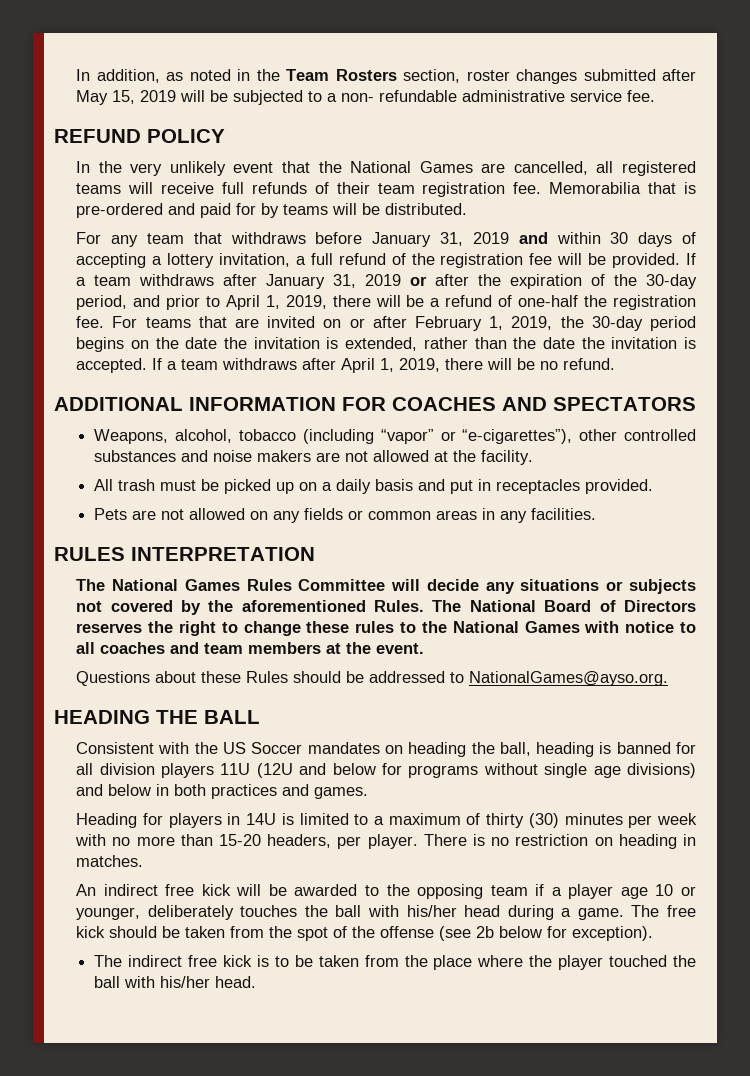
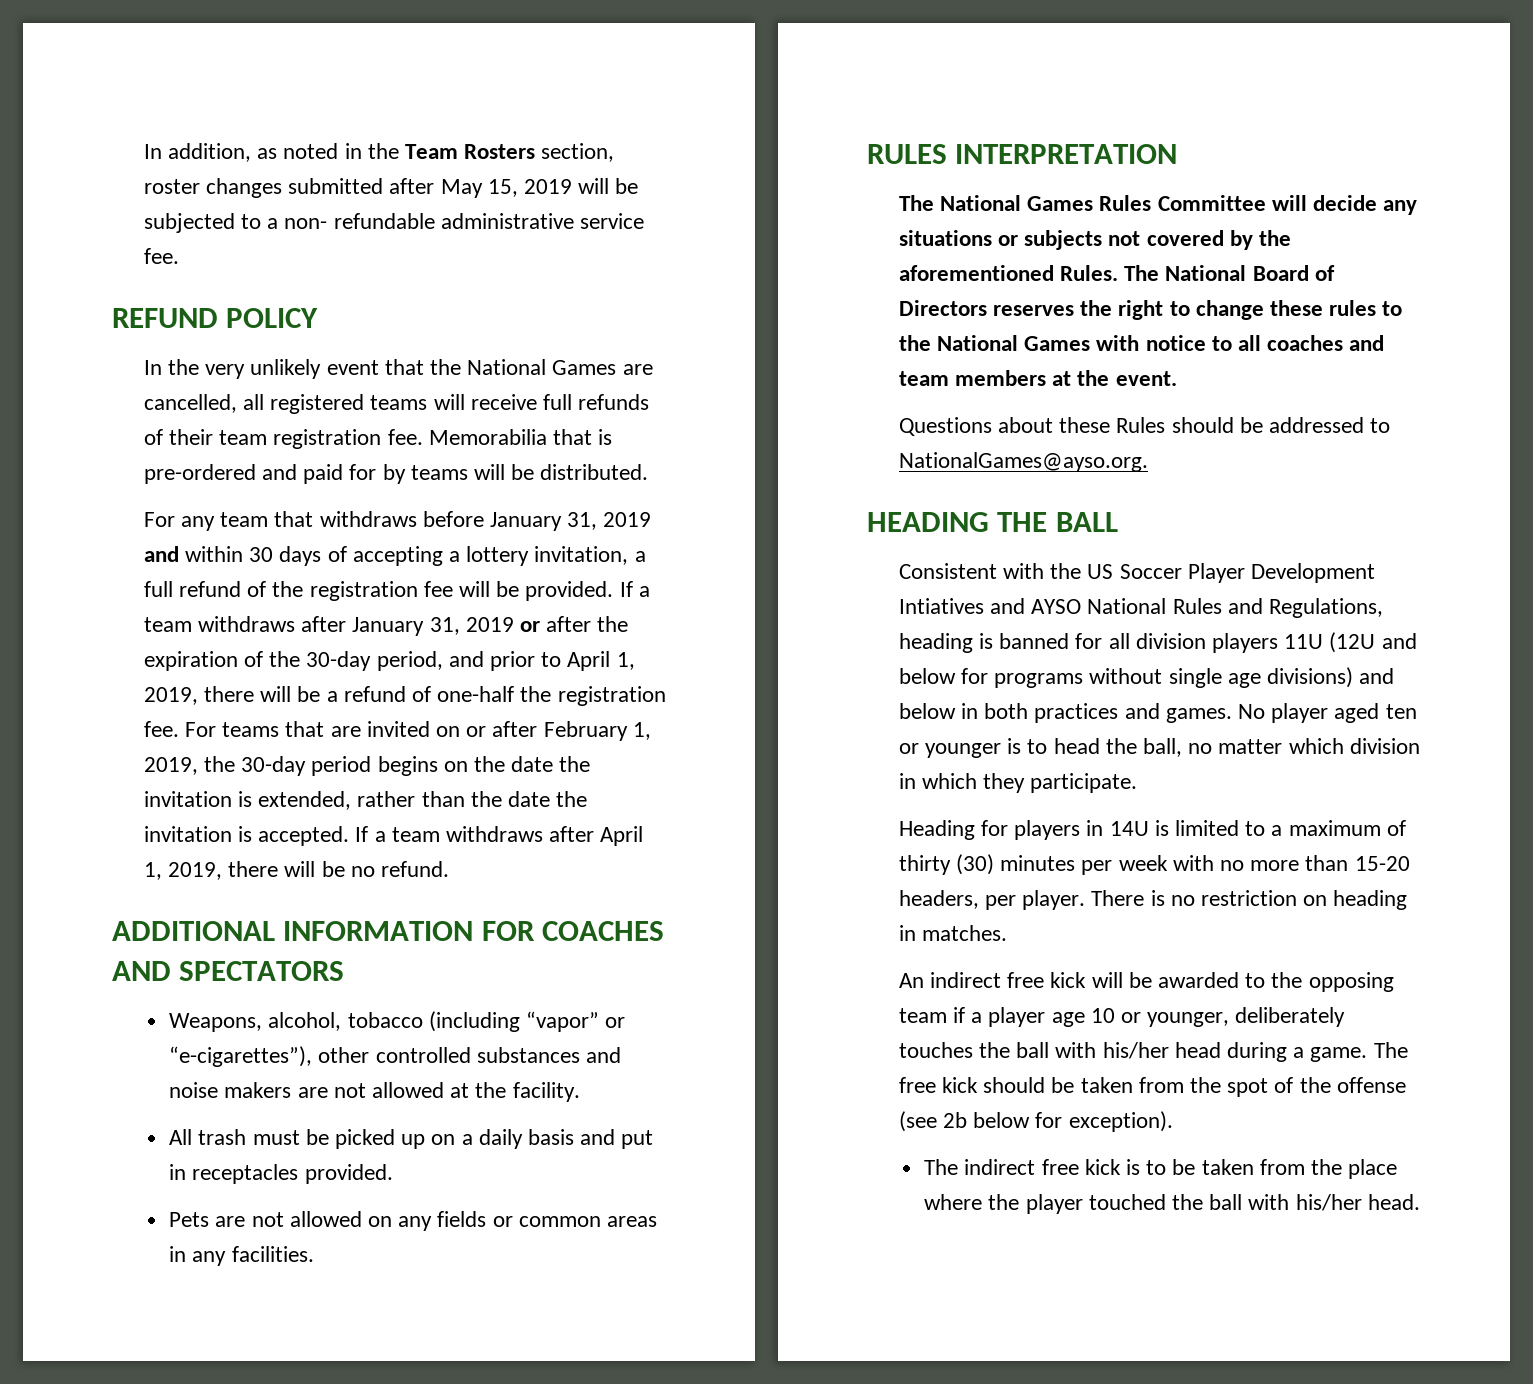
[307,742,531,757] mandates on heading the ball, -> [1187,563,1376,583] [898,598,1384,618] Player Development Intiatives and AYSO National Rules and Regulations,
(369, 793) none -> [1238,703,1417,723] [898,738,1420,758] [898,773,1138,793] No player aged ten or younger is to head the ball, no matter which division in which they participate.

